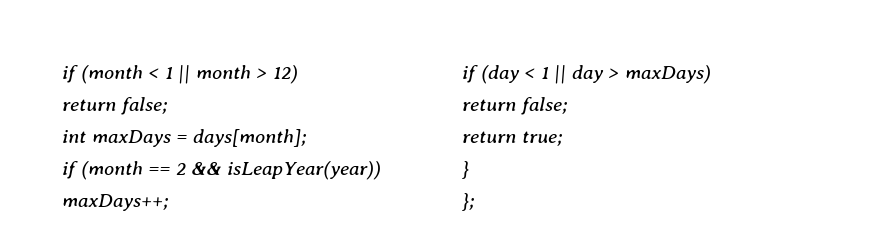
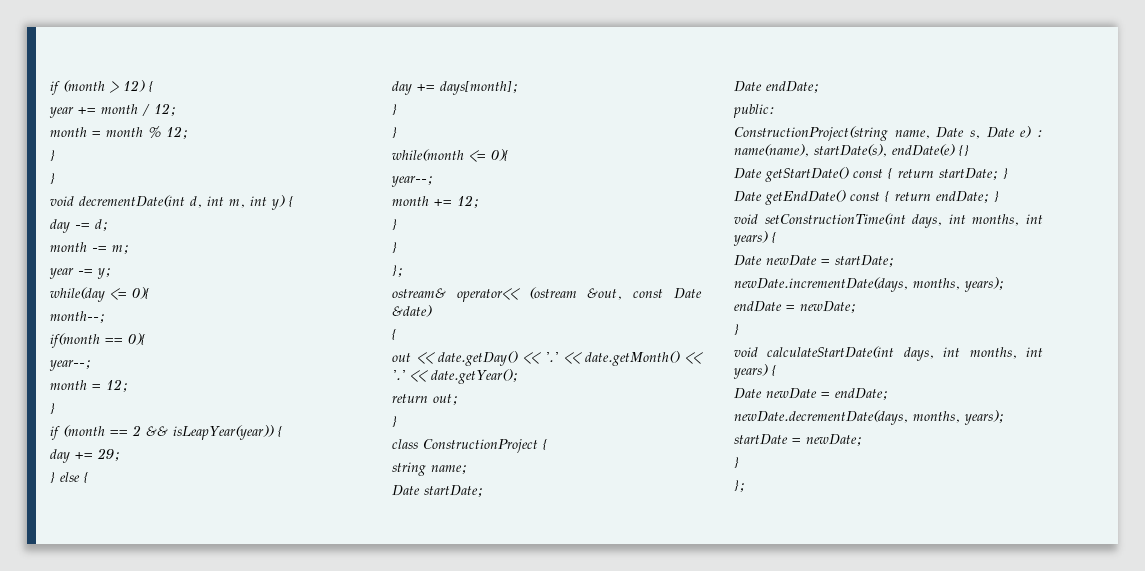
[62,65,298,84] [62,97,168,115] [62,129,307,147] if (month < 1 || month > 12) // return false; // int maxDays = days[month]; -> [50,80,154,95] [49,103,176,118] [50,126,188,139] [50,150,55,161] [50,173,55,184] [50,195,294,210] [50,219,108,233] [50,242,129,254] [49,268,111,279] [50,287,150,302] [50,311,105,323] [50,333,146,348] [49,360,91,371] [50,379,128,392] [50,403,55,414] if (month > 12) { // year += month / 12; // month = month % 12; // } // } // void decrementDate(int d, int m, int y) { // day -= d; // month -= m; // year -= y; // while(day <= 0){ // month--; // if(month == 0){ // year--; // month = 12; // }
[62,194,169,211] [462,65,711,84] [462,97,568,115] [462,131,563,146] // maxDays++; // if (day < 1 || day > maxDays) // return false; // return true; -> [277,426,283,437] [50,448,120,463] [50,472,89,483] [392,81,518,95] [392,104,397,115] [392,127,397,138] [392,149,509,162] [391,176,433,187] [392,195,479,208] [392,219,397,230] [392,242,397,253] [392,265,403,277] [392,287,702,302] [392,305,432,317] [392,329,397,340] [392,351,703,366] [392,369,518,384] [392,394,458,405] [392,416,397,427] [392,439,548,453] [392,462,467,476] [392,485,483,497] [734,81,819,93] [733,104,775,118] [734,126,1043,141] [734,144,969,157] [734,167,1008,182] [734,190,999,205] [734,213,1043,228] [733,231,777,246] [734,255,894,267] [734,277,1004,292] [734,301,856,313] [734,324,739,335] [734,346,1043,361] [733,364,777,379] [734,388,888,400] [734,410,1004,425] [734,434,862,446] { // day += 29; // } else { // day += days[month]; // } // } // while(month <= 0){ // year--; // month += 12; // } // } // }; // ostream& operator<< (ostream &out, const Date &date) // { // out << date.getDay() << '.' << date.getMonth() << '.' << date.getYear(); // return out; // } // class ConstructionProject { // string name; // Date startDate; // Date endDate; // public: // ConstructionProject(string name, Date s, Date e) : name(name), startDate(s), endDate(e) {} // Date getStartDate() const { return startDate; } // Date getEndDate() const { return endDate; } // void setConstructionTime(int days, int months, int years) { // Date newDate = startDate; // newDate.incrementDate(days, months, years); // endDate = newDate; // } // void calculateStartDate(int days, int months, int years) { // Date newDate = endDate; // newDate.decrementDate(days, months, years); // startDate = newDate;

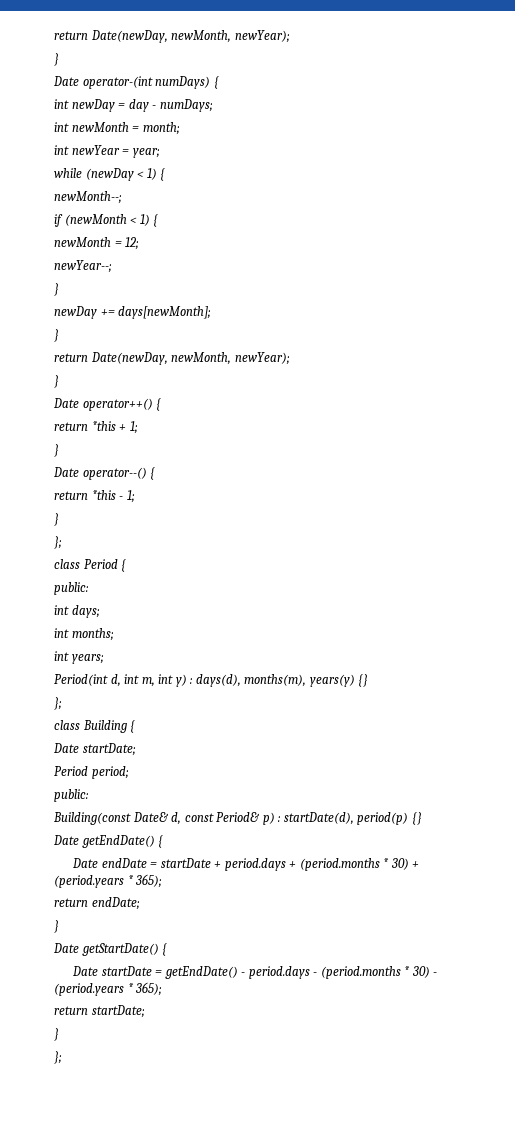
[50,80,154,95] [49,103,176,118] [50,126,188,139] [50,150,55,161] [50,173,55,184] [50,195,185,207] if (month > 12) { // year += month / 12; // month = month % 12; // } // } // void decrementDate(int -> [54,30,290,43] [54,53,59,66] [53,76,219,89] [54,99,213,112] [54,122,180,135] [54,145,160,158] [54,168,166,181] [54,191,122,204] [54,214,159,227] [54,237,140,250] [54,260,112,273] [54,283,59,296] [54,306,212,319] [54,329,59,342] [54,352,290,365] [54,375,59,388] [53,398,162,411] [54,421,138,434] [54,444,59,457] [53,467,156,480] [54,490,135,503] [54,513,59,526] [54,536,62,549] [54,559,127,572] [54,582,89,595] [54,605,100,618] [54,628,114,641] [54,651,104,664] [54,674,108,686] return Date(newDay, newMonth, newYear); // } // Date operator-(int numDays) { // int newDay = day - numDays; // int newMonth = month; // int newYear = year; // while (newDay < 1) { // newMonth--; // if (newMonth < 1) { // newMonth = 12; // newYear--; // } // newDay += days[newMonth]; // } // return Date(newDay, newMonth, newYear); // } // Date operator++() { // return *this + 1; // } // Date operator--() { // return *this - 1; // } // }; // class Period { // public: // int days; // int months; // int years; // Period(int
[289,196,294,207] [50,219,108,233] [50,242,129,254] [49,268,111,279] [50,287,150,302] [50,311,105,323] [50,333,146,348] [49,360,91,371] [50,379,128,392] [50,403,55,414] [50,425,283,440] [50,448,120,463] [50,472,89,483] [392,81,518,95] [392,104,397,115] [392,127,397,138] [392,149,509,162] [391,176,433,187] [392,195,479,208] [392,219,397,230] [392,242,397,253] [392,265,403,277] [392,287,702,302] [392,305,432,317] [392,329,397,340] [392,351,703,366] [392,369,518,384] [392,394,458,405] [392,416,397,427] [392,439,548,453] [392,462,467,476] [392,485,483,497] [734,81,819,93] [733,104,775,118] [734,126,1043,141] [734,144,969,157] [734,167,1008,182] [734,190,999,205] [734,213,1043,228] [733,231,777,246] [734,255,894,267] [734,277,1004,292] [734,301,856,313] [734,324,739,335] [734,346,1043,361] [733,364,777,379] [734,388,888,400] [734,410,1004,425] [734,434,862,446] { // day -= d; // month -= m; // year -= y; // while(day <= 0){ // month--; // if(month == 0){ // year--; // month = 12; // } // if (month == 2 && isLeapYear(year)) { // day += 29; // } else { // day += days[month]; // } // } // while(month <= 0){ // year--; // month += 12; // } // } // }; // ostream& operator<< (ostream &out, const Date &date) // { // out << date.getDay() << '.' << date.getMonth() << '.' << date.getYear(); // return out; // } // class ConstructionProject { // string name; // Date startDate; // Date endDate; // public: // ConstructionProject(string name, Date s, Date e) : name(name), startDate(s), endDate(e) {} // Date getStartDate() const { return startDate; } // Date getEndDate() const { return endDate; } // void setConstructionTime(int days, int months, int years) { // Date newDate = startDate; // newDate.incrementDate(days, months, years); // endDate = newDate; // } // void calculateStartDate(int days, int months, int years) { // Date newDate = endDate; // newDate.decrementDate(days, months, years); // startDate = newDate; -> [190,674,369,687] [54,697,62,710] [54,720,136,733] [53,743,136,756] [54,766,129,779] [54,789,89,802] [53,812,422,825] [53,835,164,848] [72,858,420,871] [54,874,163,888] [54,897,140,910] [54,920,59,933] [53,943,168,956] [72,966,438,979] [54,982,163,996] [54,1005,145,1018] : days(d), months(m), years(y) {} // }; // class Building { // Date startDate; // Period period; // public: // Building(const Date& d, const Period& p) : startDate(d), period(p) {} // Date getEndDate() { // Date endDate = startDate + period.days + (period.months * 30) + (period.years * 365); // return endDate; // } // Date getStartDate() { // Date startDate = getEndDate() - period.days - (period.months * 30) - (period.years * 365); // return startDate;

